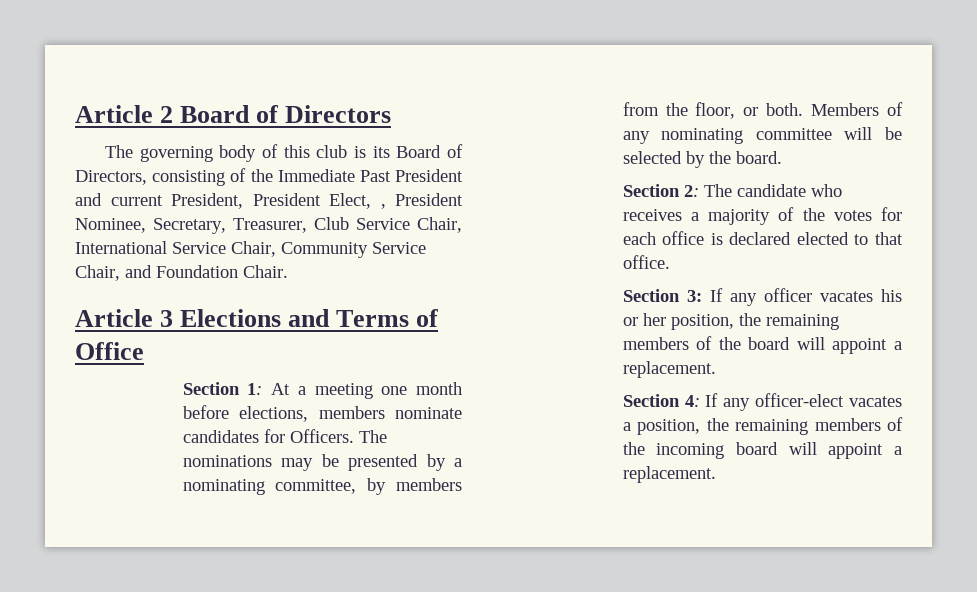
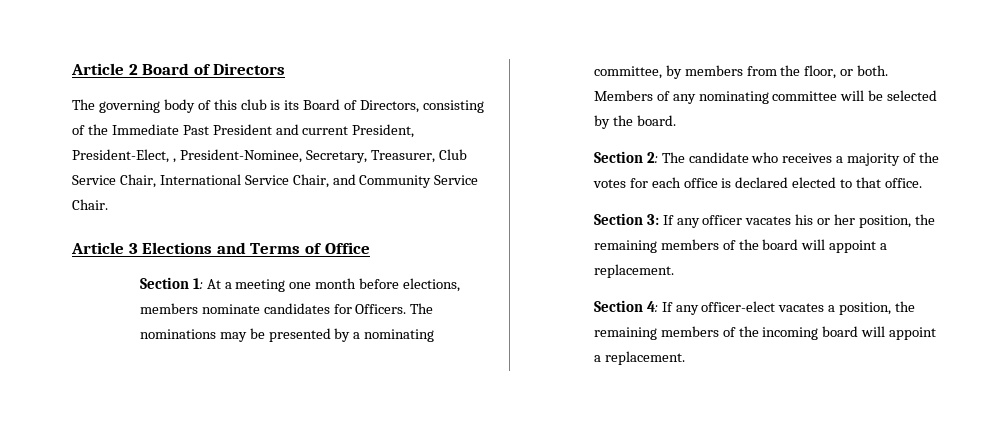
[252,193,463,209] [75,218,146,233] President Elect, , President Nominee, -> [72,149,302,163] President-Elect, , President-Nominee,
(276, 249) none -> [332,174,356,185] and
[75,265,238,281] Chair, and Foundation -> (479, 180) none

